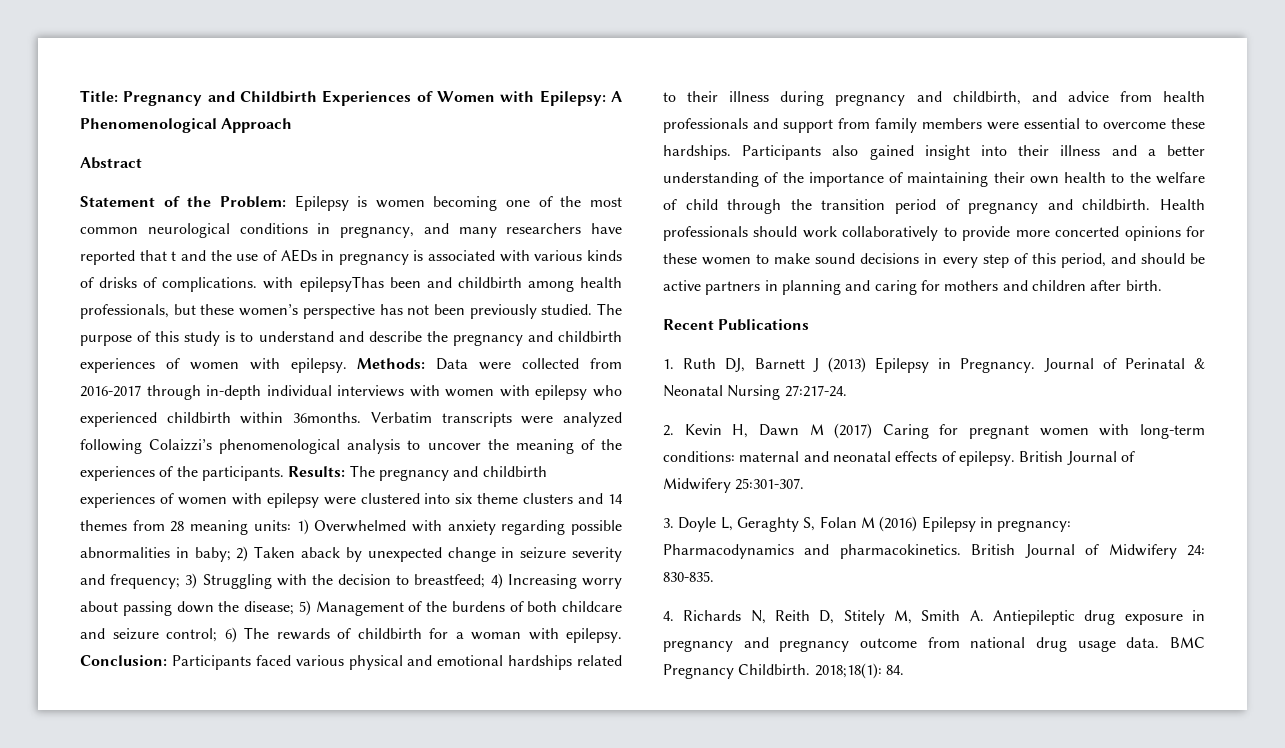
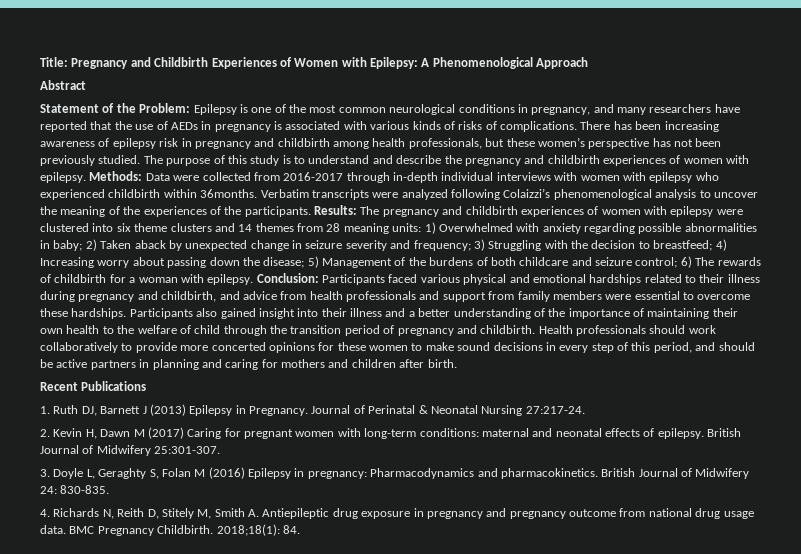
[375,196,498,211] women becoming -> (248, 108) none
[171,250,206,261] t and -> (113, 125) none
[99,277,138,288] drisks -> [458,121,483,130] risks
[263,276,421,292] with epilepsyThas been -> [580,121,719,132] [40,138,251,149] There has been increasing awareness of epilepsy risk in pregnancy

